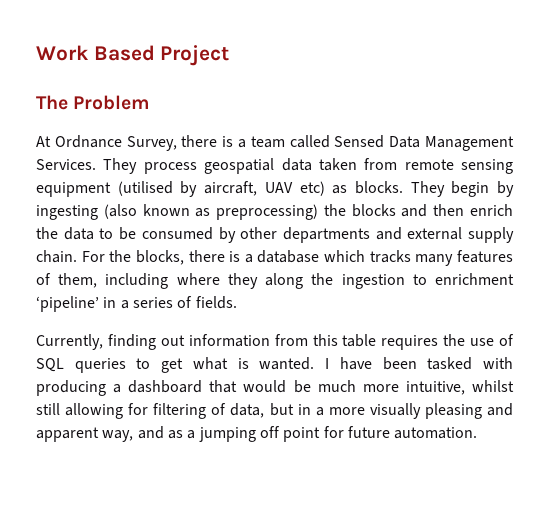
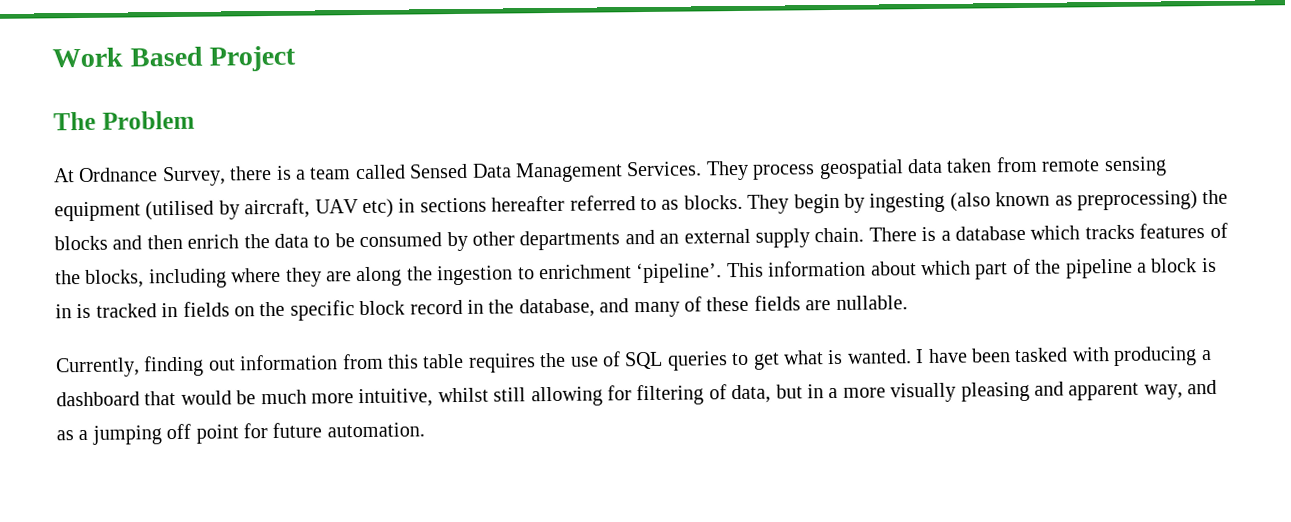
(325, 188) none -> [398,195,657,213] in sections hereafter referred to
(402, 233) none -> [659,233,680,244] an
[81,250,225,265] For the blocks, there -> [868,227,917,242] There
[415,254,454,266] many -> (1135, 232) none
[58,273,98,288] them, -> [55,269,145,288] the blocks,
(258, 281) none -> [326,271,352,282] are
[36,296,237,312] ‘pipeline’ in a series of fields. -> [636,257,1217,284] [55,295,908,321] ‘pipeline’. This information about which part of the pipeline a block is in is tracked in fields on the specific block record in the database, and many of these fields are nullable.

